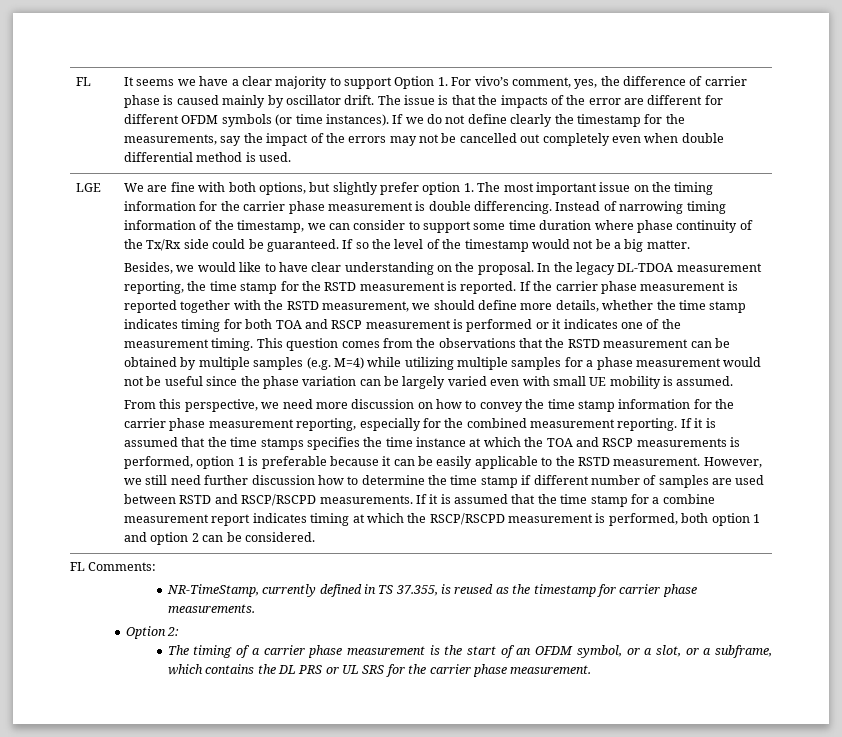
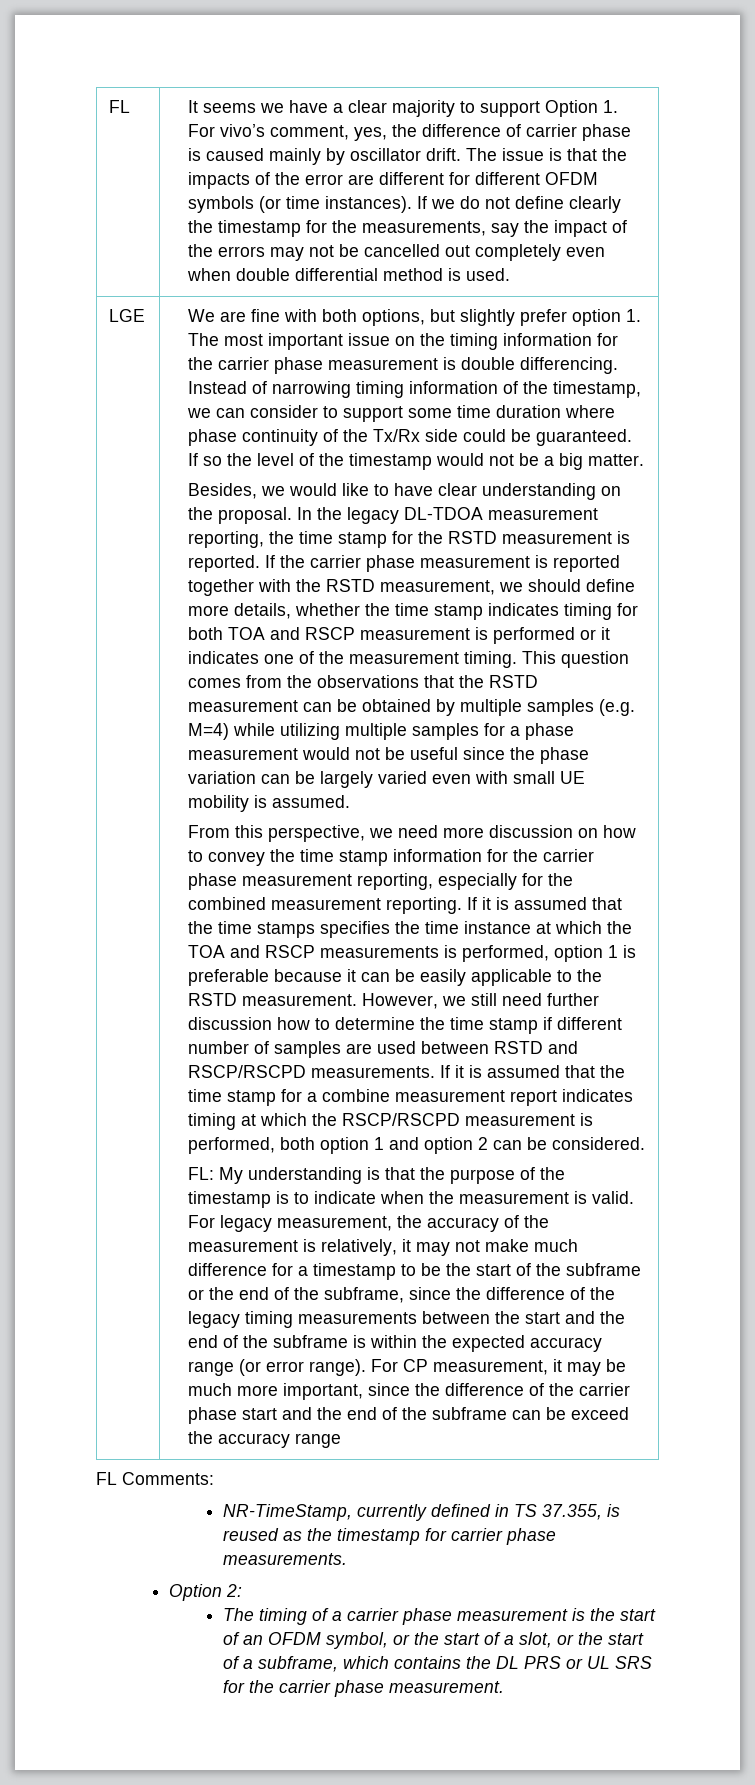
(315, 537) none -> [188,1167,566,1184] [188,1191,635,1208] [188,1215,550,1232] [188,1239,579,1256] [188,1263,642,1280] [188,1287,616,1303] [188,1311,626,1328] [188,1335,603,1352] [188,1359,627,1376] [188,1383,631,1400] [188,1407,630,1424] [188,1431,342,1448] // FL: My understanding is that the purpose of the timestamp is to indicate when the measurement is valid. For legacy measurement, the accuracy of the measurement is relatively, it may not make much difference for a timestamp to be the start of the subframe or the end of the subframe, since the difference of the legacy timing measurements between the start and the end of the subframe is within the expected accuracy range (or error range). For CP measurement, it may be much more important, since the difference of the carrier phase start and the end of the subframe can be exceed the accuracy range
[644,645,699,657] a slot, or -> [413,1632,644,1648] [222,1656,240,1669] the start of a slot, or the start of

